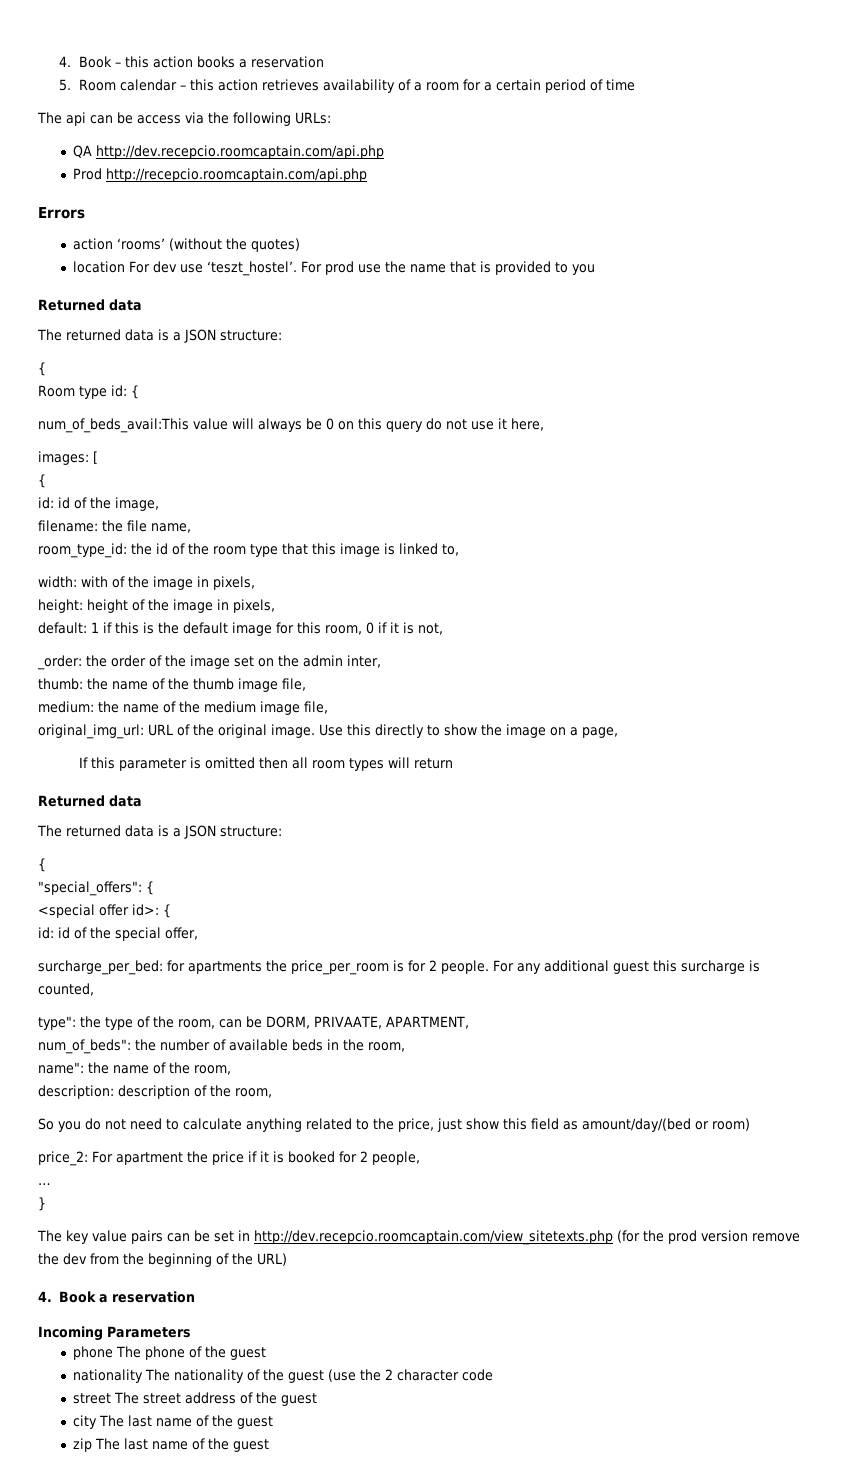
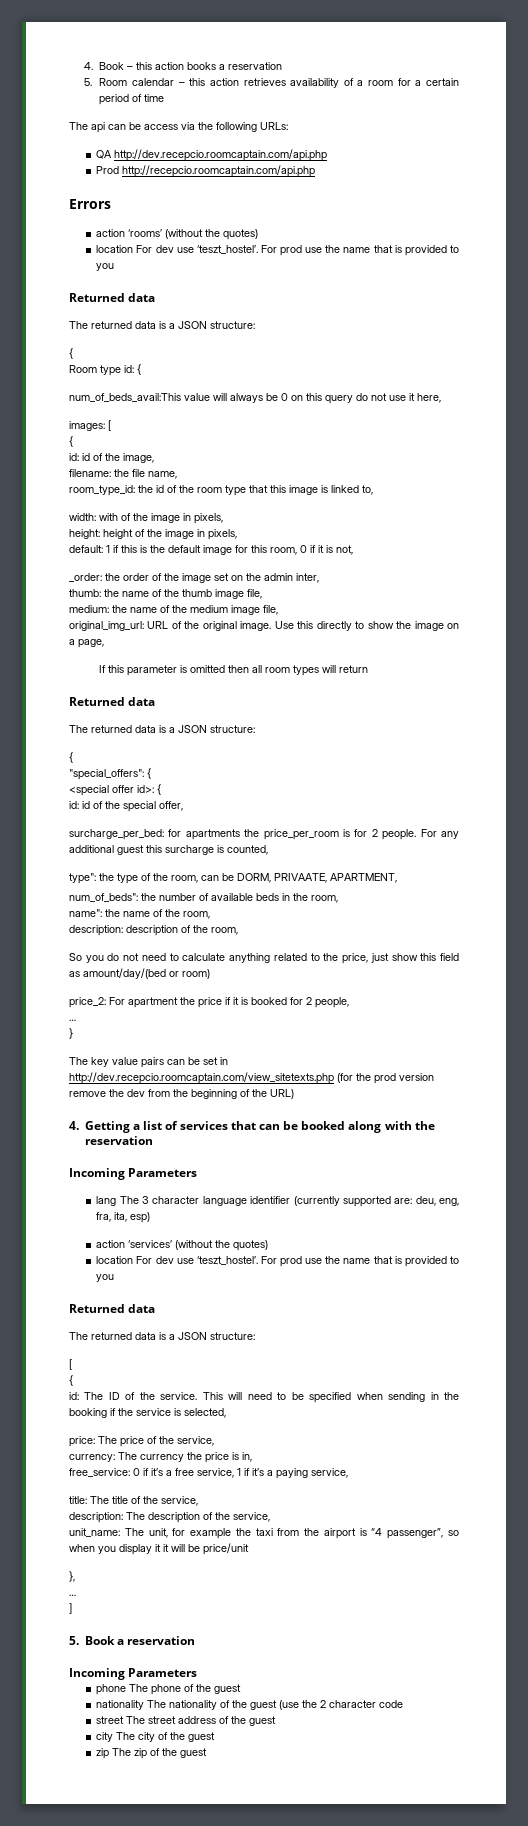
(52, 1296) none -> [84,1121,435,1133] [84,1136,153,1145] [69,1168,198,1180] [96,1196,460,1207] [96,1212,151,1223] [96,1240,269,1251] [96,1256,460,1267] [96,1274,115,1282] [69,1304,156,1313] [69,1332,255,1340] [69,1359,72,1370] [69,1375,73,1386] [69,1392,459,1403] [69,1408,226,1418] [69,1436,214,1447] [69,1452,252,1463] [69,1468,348,1479] [69,1496,198,1506] [69,1512,270,1523] [69,1528,460,1539] [69,1543,249,1555] [69,1571,75,1582] [69,1594,76,1596] [69,1603,72,1614] [69,1636,79,1645] Getting a list of services that can be booked along with the reservation // Incoming Parameters // lang The 3 character language identifier (currently supported are: deu, eng, fra, ita, esp) // action ‘services’ (without the quotes) // location For dev use ‘teszt_hostel’. For prod use the name that is provided to you // Returned data // The returned data is a JSON structure: // [ // { // id: The ID of the service. This will need to be specified when sending in the booking if the service is selected, // price: The price of the service, // currency: The currency the price is in, // free_service: 0 if it’s a free service, 1 if it’s a paying service, // title: The title of the service, // description: The description of the service, // unit_name: The unit, for example the taxi from the airport is “4 passenger”, so when you display it it will be price/unit // }, // … // ] // 5.
[128,1415,193,1427] last name -> [138,1732,156,1742] city
[124,1438,189,1450] last name -> [134,1748,148,1759] zip

